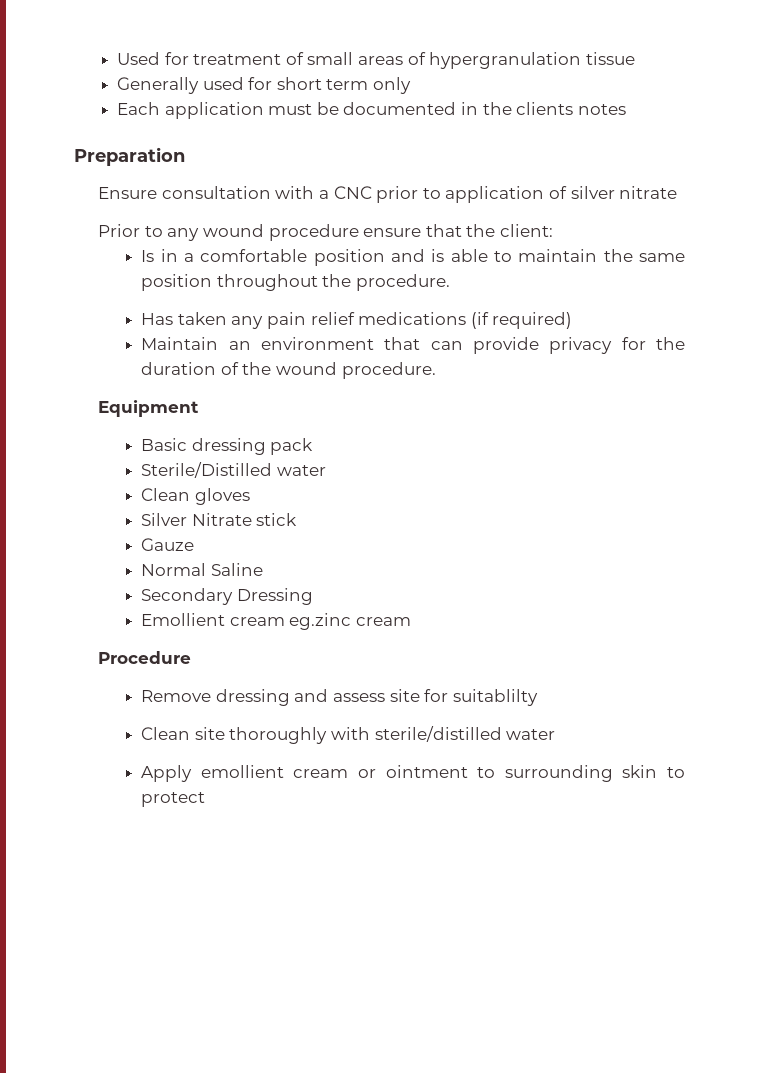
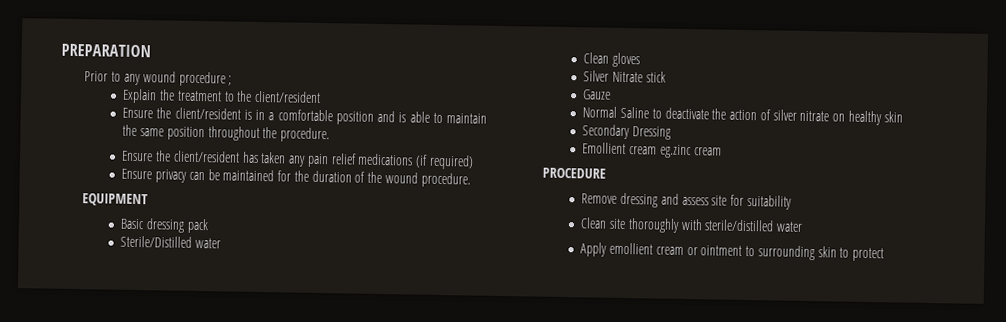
[116,52,635,69] [116,77,411,94] [116,102,626,119] [74,147,185,166] [98,186,678,203] Used for treatment of small areas of hypergranulation tissue // Generally used for short term only // Each application must be documented in the clients notes // Preparation // Ensure consultation with a CNC prior to application of silver nitrate -> [61,43,151,58] PREPARATION
[363,224,553,237] [141,250,155,262] ensure that the client: // Is -> [228,75,233,86] [122,88,322,104] [122,107,252,120] ; // Explain the treatment to the client/resident // Ensure the client/resident is
[141,313,174,325] Has -> [121,150,259,163] Ensure the client/resident has
[141,337,613,354] Maintain an environment that can provide privacy -> [121,168,275,183] Ensure privacy can be maintained
[98,400,200,417] Equipment -> [82,193,149,207] EQUIPMENT
(263, 569) none -> [651,107,903,126] to deactivate the action of silver nitrate on healthy skin
[98,651,192,664] Procedure -> [542,167,607,179] PROCEDURE
[452,689,538,706] suitablilty -> [746,194,792,210] suitability

